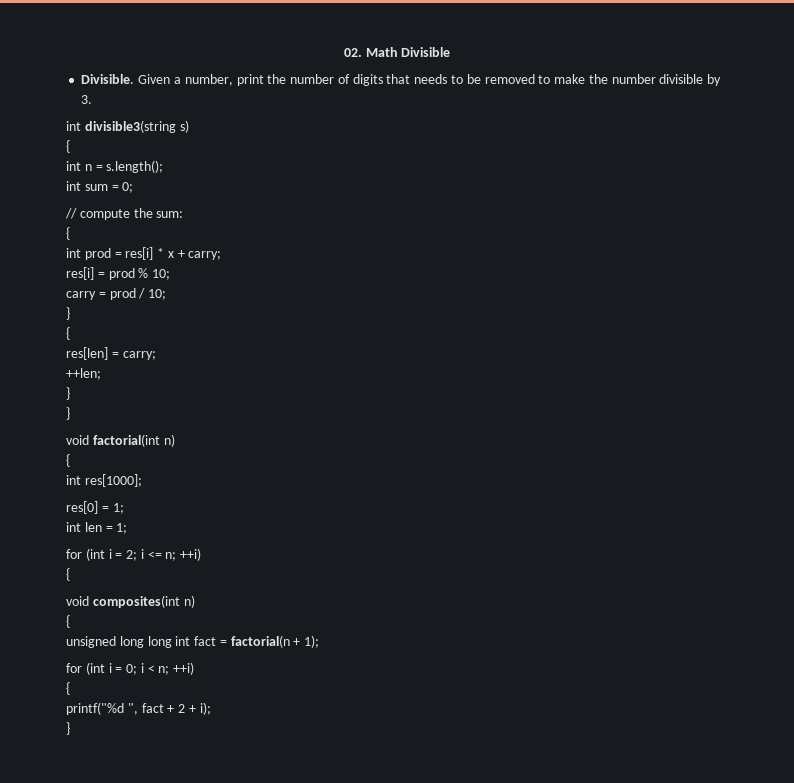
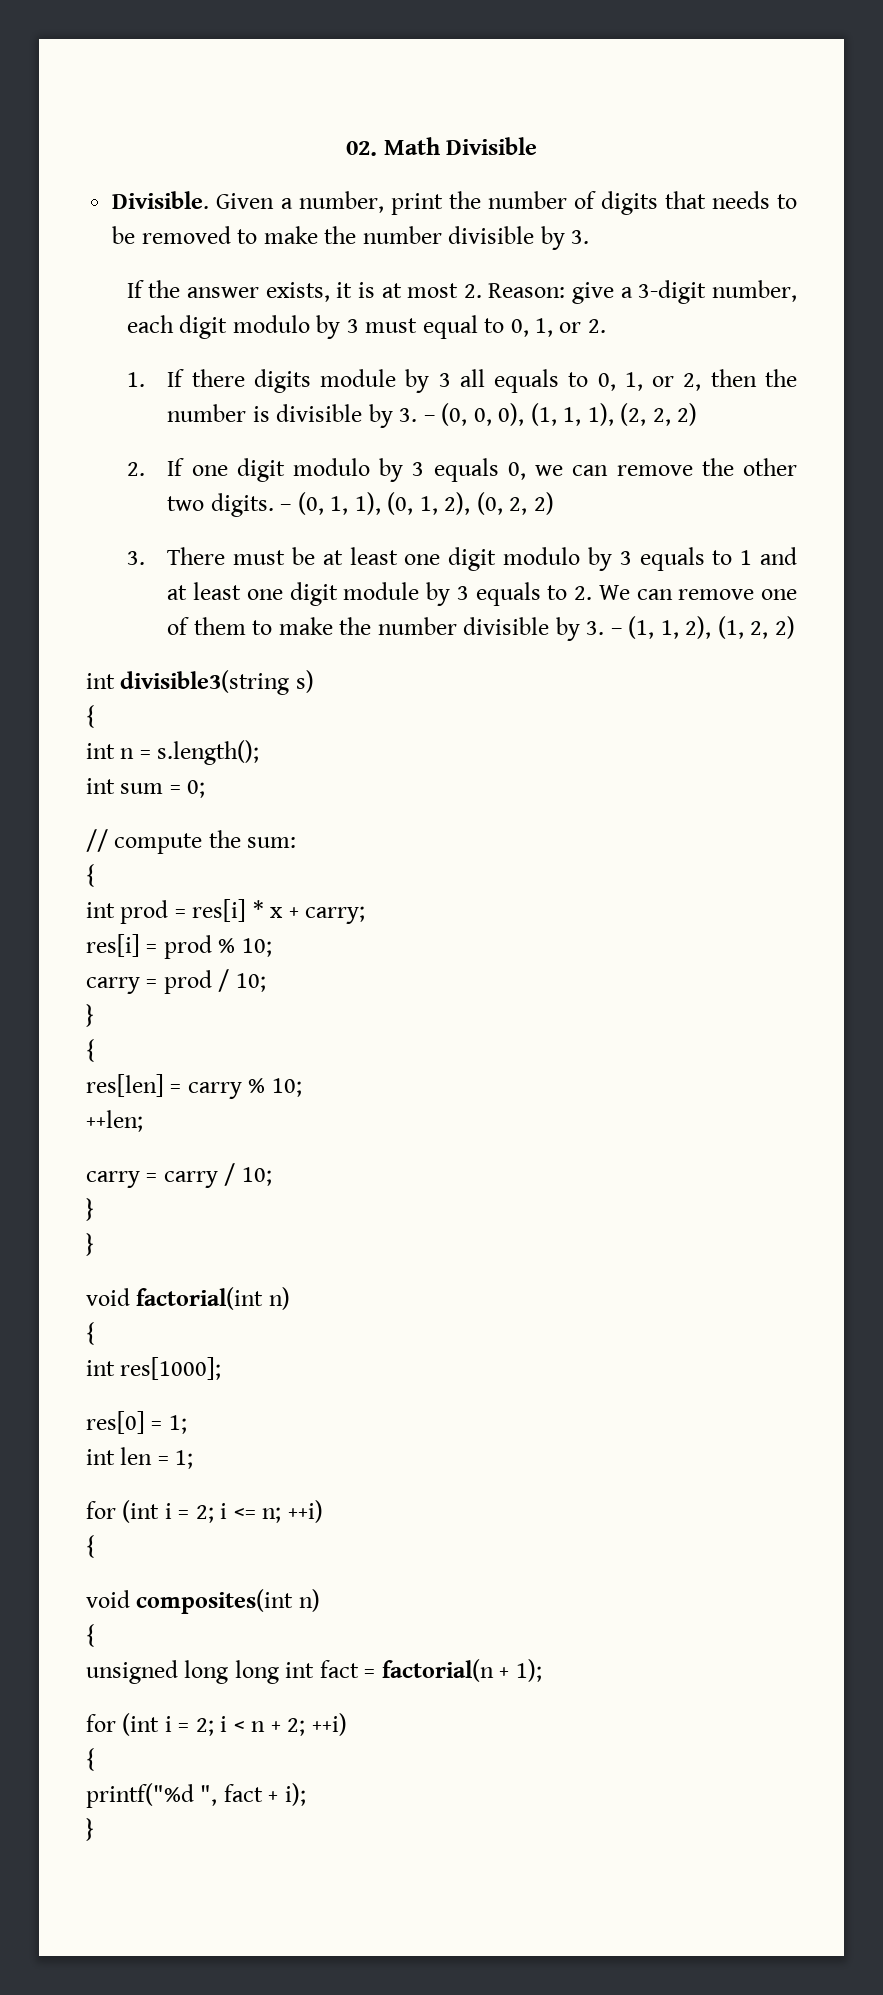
(93, 99) none -> [126,280,798,304] [126,315,606,339] [126,369,798,393] [167,403,698,428] [126,458,797,482] [167,492,554,517] [126,547,797,571] [167,582,797,606] [167,616,795,641] // If the answer exists, it is at most 2. Reason: give a 3-digit number, each digit modulo by 3 must equal to 0, 1, or 2. // 1. If there digits module by 3 all equals to 0, 1, or 2, then the number is divisible by 3. – (0, 0, 0), (1, 1, 1), (2, 2, 2) // 2. If one digit modulo by 3 equals 0, we can remove the other two digits. – (0, 1, 1), (0, 1, 2), (0, 2, 2) // 3. There must be at least one digit modulo by 3 equals to 1 and at least one digit module by 3 equals to 2. We can remove one of them to make the number divisible by 3. – (1, 1, 2), (1, 2, 2)
[122,351,156,360] [66,368,101,380] carry; // ++len; -> [187,1078,302,1099] [86,1110,143,1132] [86,1163,272,1188] carry % 10; // ++len; // carry = carry / 10;
[126,664,138,675] 0; -> [195,1718,214,1736] 2;
[158,666,170,675] n; -> [251,1718,306,1736] n + 2;
[178,704,196,713] 2 + -> (279, 1796) none

